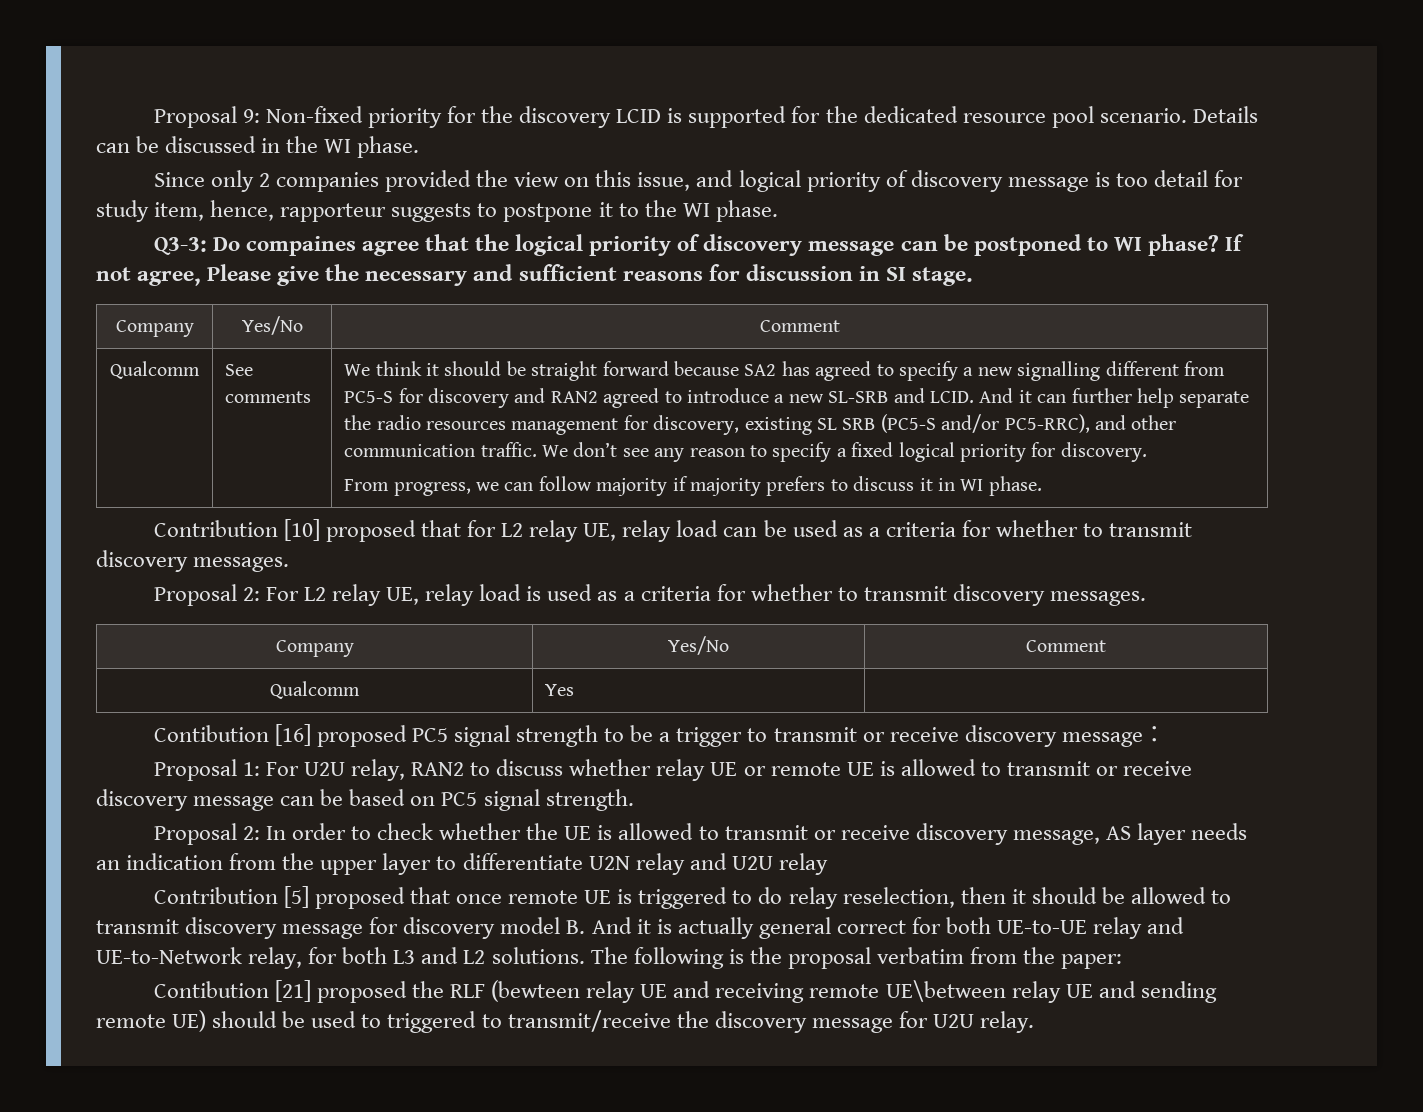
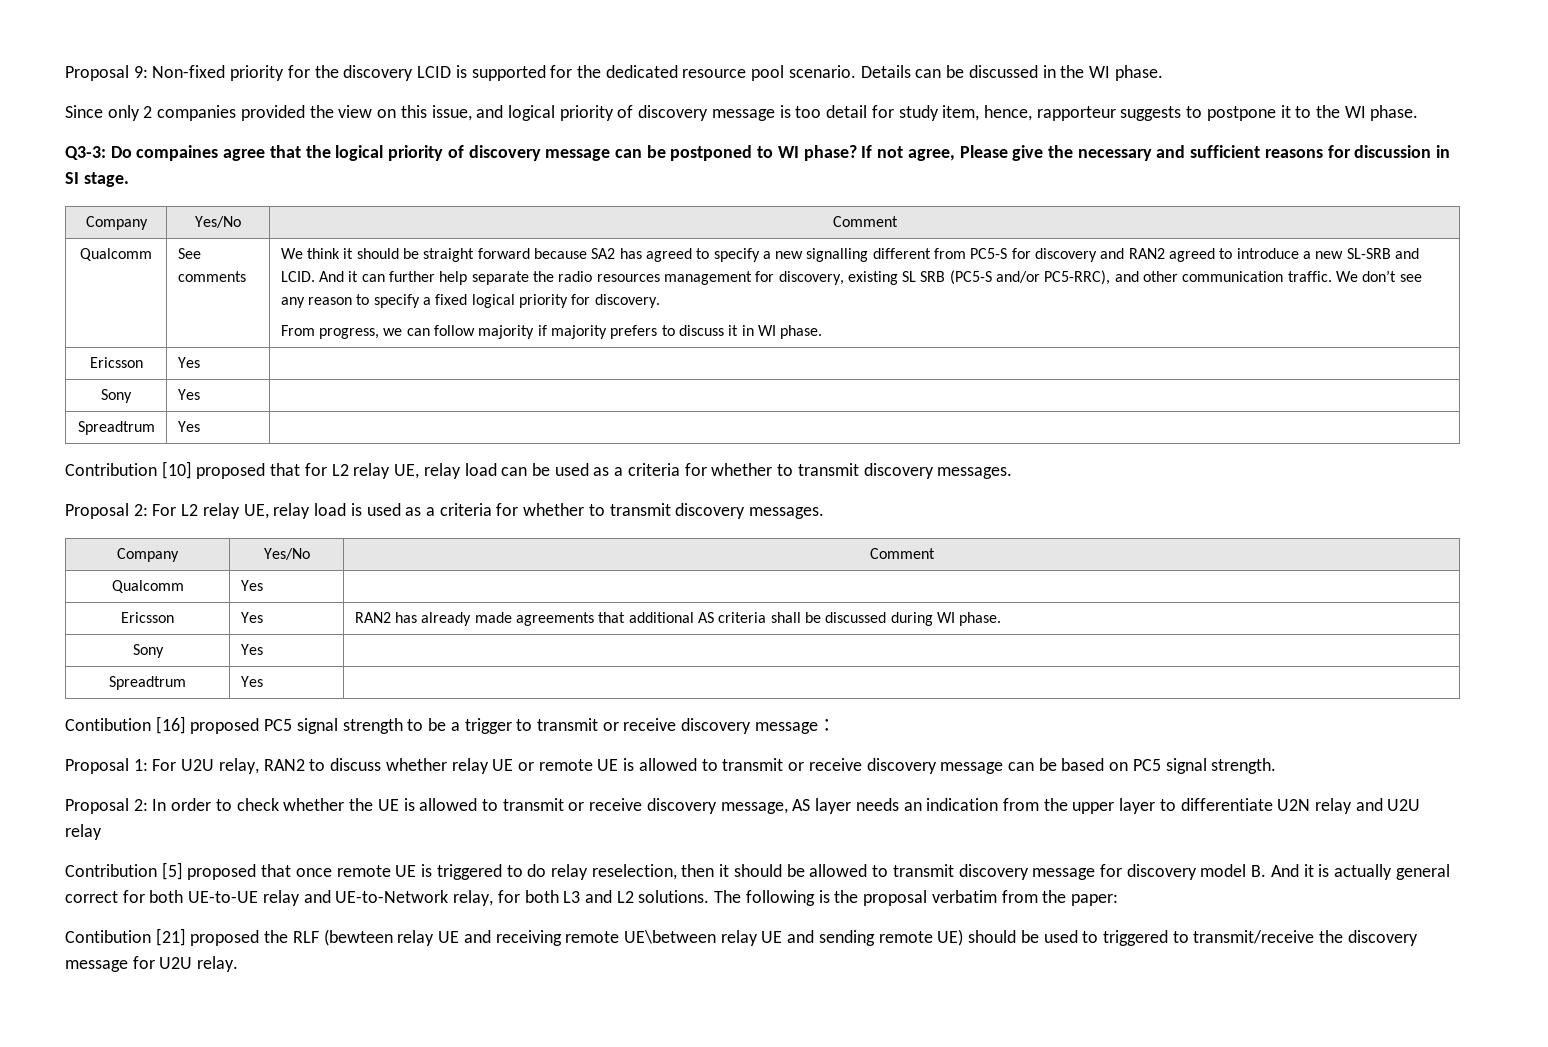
(1042, 486) none -> [89,357,143,368] [177,357,200,368] [101,389,132,403] [177,389,200,400] [77,421,155,435] [177,421,200,432] // Ericsson | Yes | // Sony | Yes | // Spreadtrum | Yes |
(575, 690) none -> [121,612,174,623] [240,612,263,623] [354,612,1002,626] [132,644,164,658] [240,644,263,655] [109,676,186,690] [240,676,263,687] // Ericsson | Yes | RAN2 has already made agreements that additional AS criteria shall be discussed during WI phase. // Sony | Yes | // Spreadtrum | Yes |

